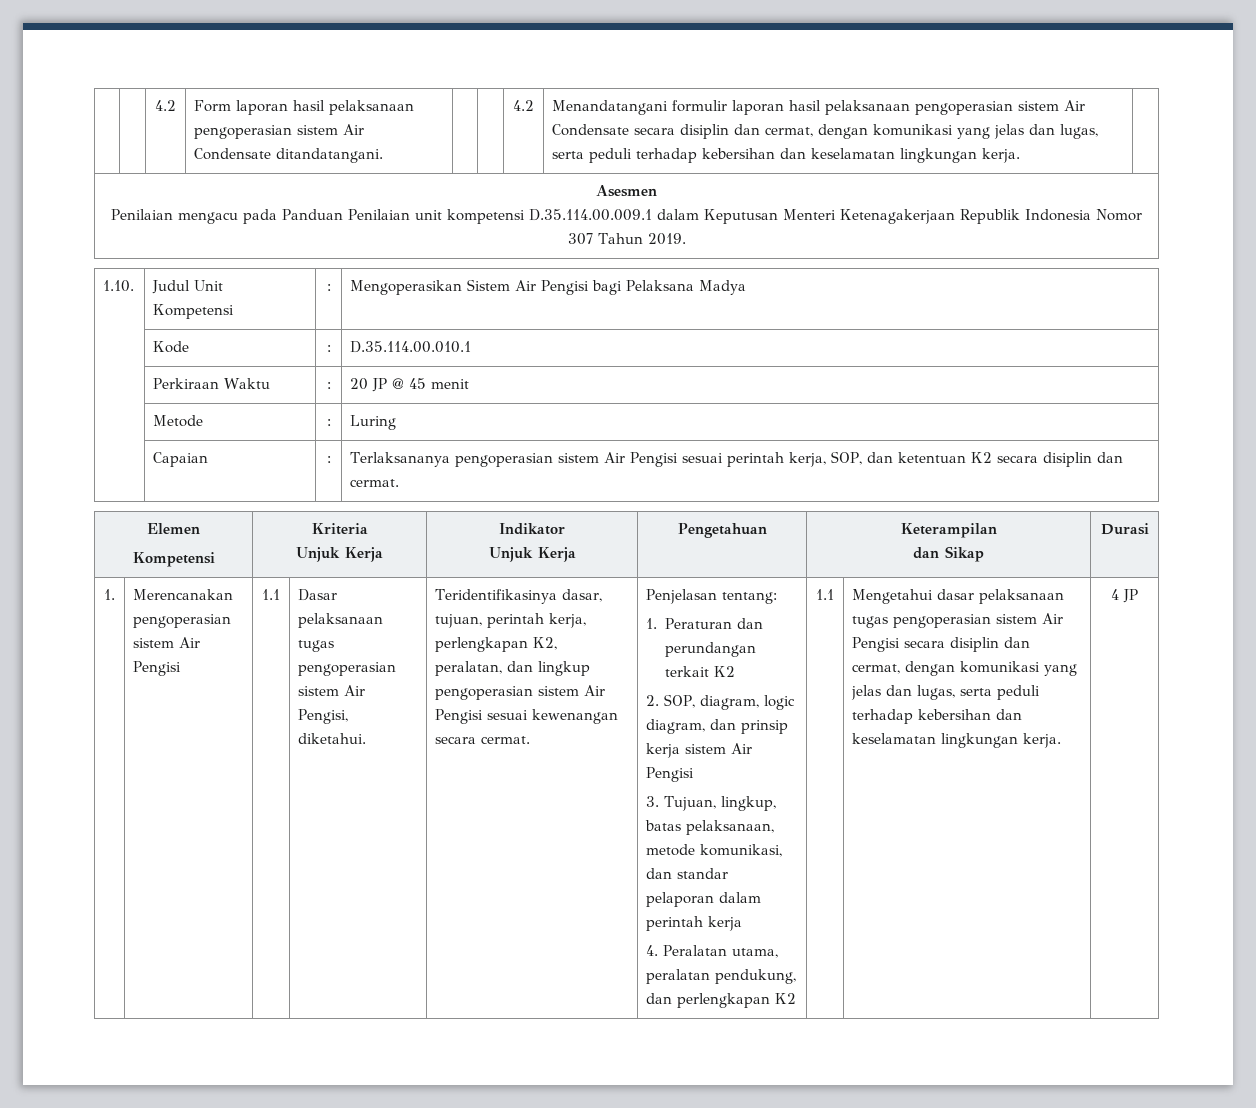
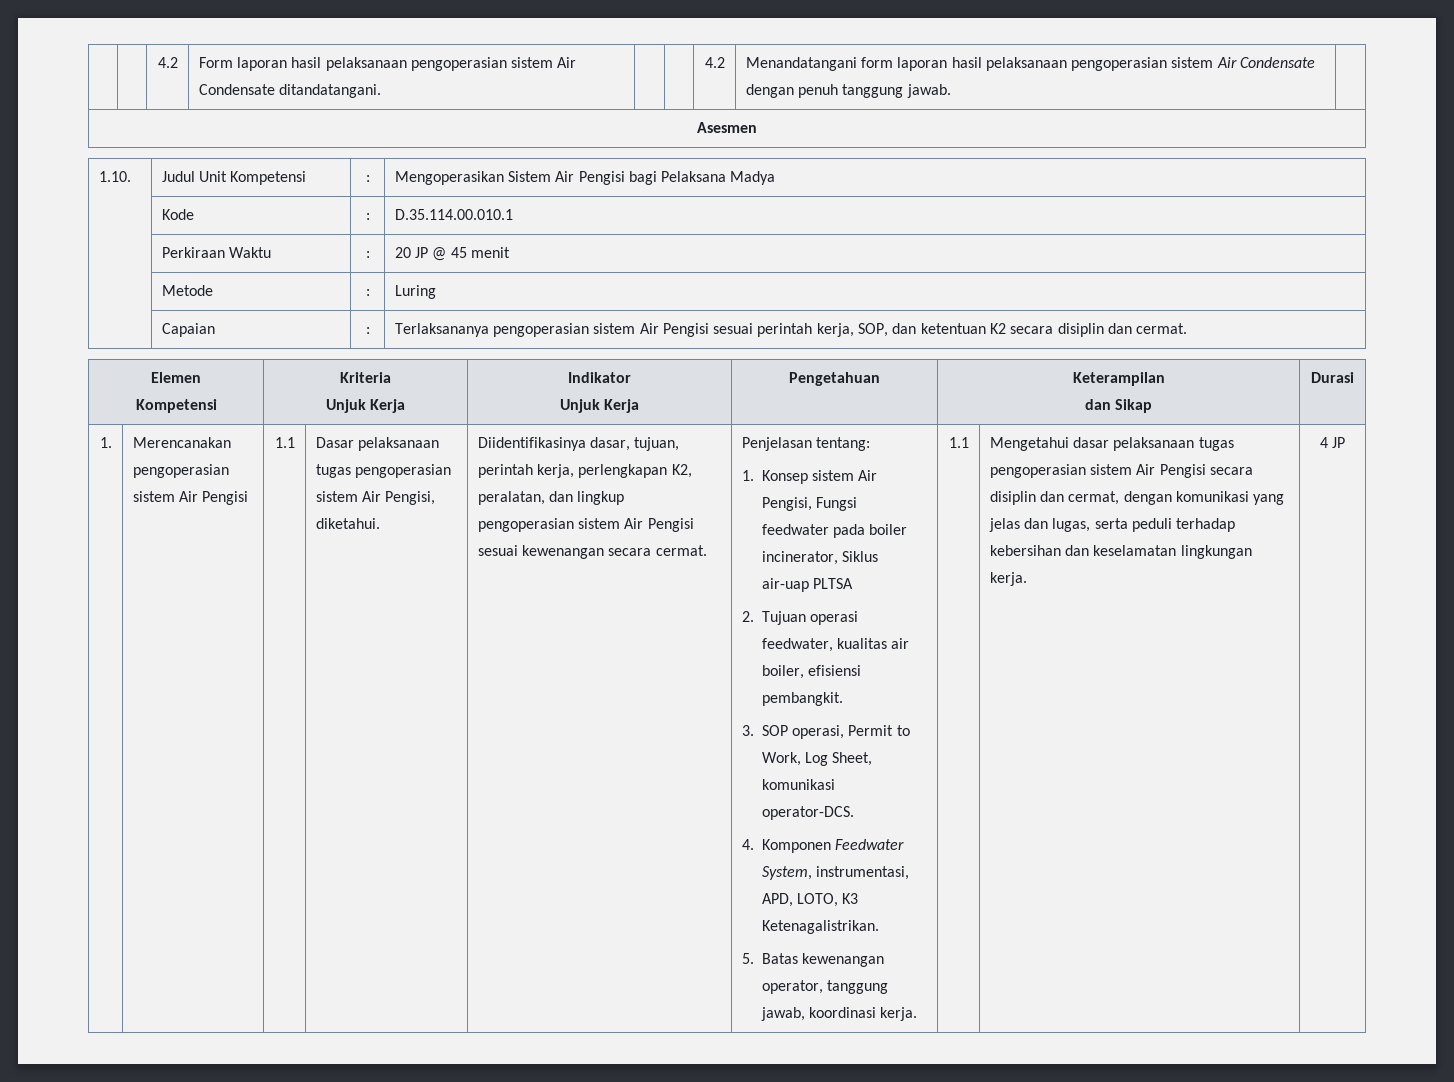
[672,100,1086,115] [552,124,1099,139] [552,148,1021,163] [596,185,657,197] [110,209,1142,224] [567,233,686,245] formulir laporan hasil pelaksanaan pengoperasian sistem Air Condensate secara disiplin dan cermat, dengan komunikasi yang jelas dan lugas, serta peduli terhadap kebersihan dan keselamatan lingkungan kerja. | // Asesmen // Penilaian mengacu pada Panduan Penilaian unit kompetensi D.35.114.00.009.1 dalam Keputusan Menteri Ketenagakerjaan Republik Indonesia Nomor 307 Tahun 2019. -> [860,57,1316,71] [745,84,951,98] [697,122,757,133] form laporan hasil pelaksanaan pengoperasian sistem Air Condensate dengan penuh tanggung jawab. | // Asesmen
[435,589,558,604] Teridentifikasinya -> [477,437,586,451] Diidentifikasinya
[664,618,763,629] [664,642,756,657] [664,666,735,677] [646,694,796,710] [646,719,789,734] [646,743,753,758] [646,767,695,782] [646,796,777,811] [645,820,775,835] [646,844,783,857] [646,868,729,879] [646,892,762,907] [646,916,743,931] [646,945,779,958] [646,969,797,984] [646,993,797,1008] Peraturan dan perundangan terkait K2 // 2. SOP, diagram, logic diagram, dan prinsip kerja sistem Air Pengisi // 3. Tujuan, lingkup, batas pelaksanaan, metode komunikasi, dan standar pelaporan dalam perintah kerja // 4. Peralatan utama, peralatan pendukung, dan perlengkapan K2 -> [761,470,878,484] [761,497,857,511] [761,524,908,538] [761,551,878,565] [761,578,853,592] [741,611,858,625] [761,638,910,652] [761,665,861,679] [761,692,843,706] [741,725,910,739] [761,752,873,766] [761,779,835,790] [761,806,854,820] [741,839,904,853] [761,866,909,880] [761,893,859,907] [761,920,879,934] [741,953,884,967] [761,980,888,994] [760,1007,918,1021] Konsep sistem Air Pengisi, Fungsi feedwater pada boiler incinerator, Siklus air-uap PLTSA // 2. Tujuan operasi feedwater, kualitas air boiler, efisiensi pembangkit. // 3. SOP operasi, Permit to Work, Log Sheet, komunikasi operator-DCS. // 4. Komponen Feedwater System, instrumentasi, APD, LOTO, K3 Ketenagalistrikan. // 5. Batas kewenangan operator, tanggung jawab, koordinasi kerja.

